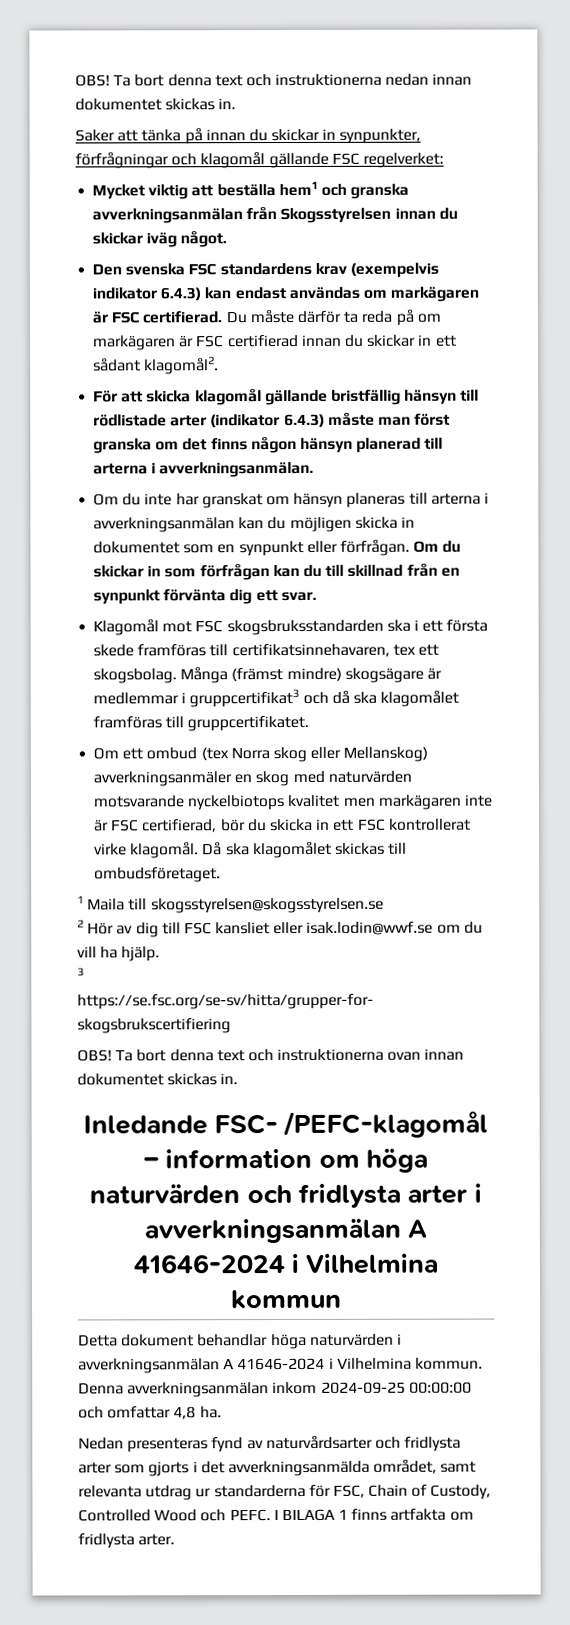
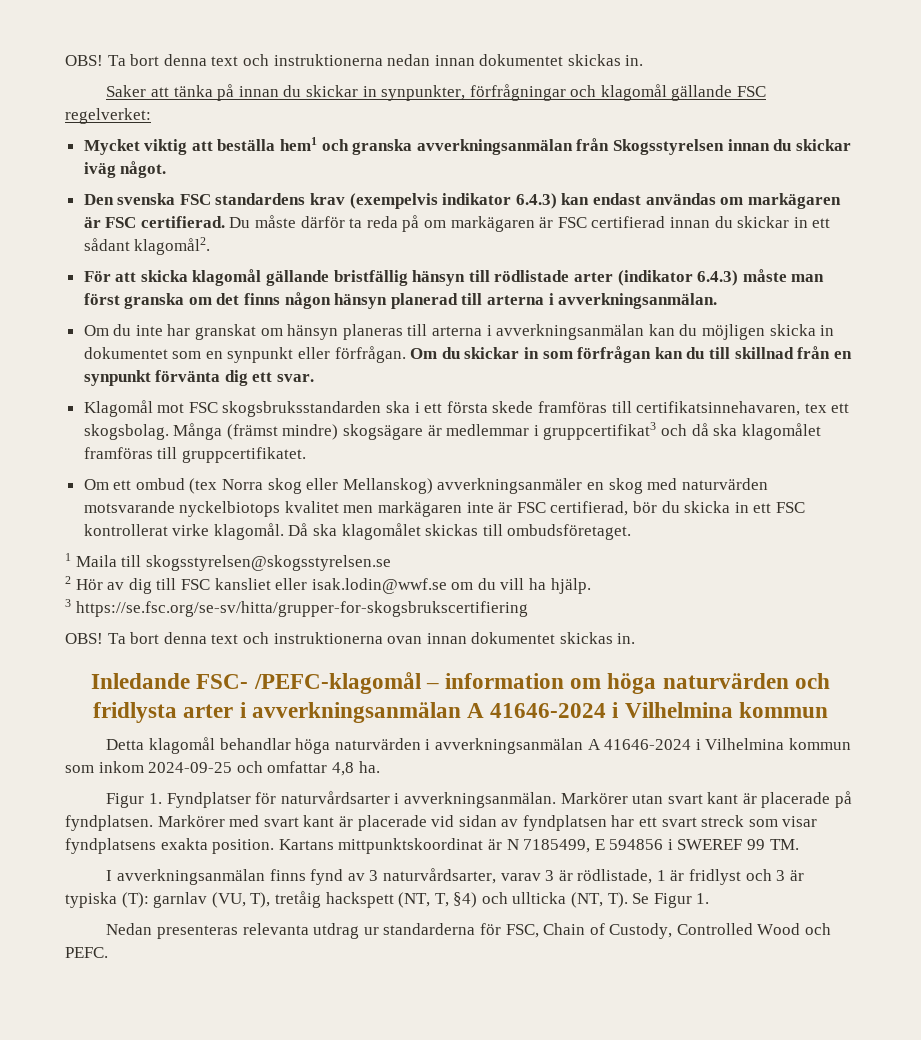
[121,1334,195,1347] dokument -> [148,737,215,754] klagomål
[414,1357,483,1370] [78,1382,270,1398] kommun. Denna avverkningsanmälan -> [788,738,851,750] [65,765,94,773] kommun som
[408,1381,472,1394] 00:00:00 -> (233, 767) none
[78,1435,462,1453] [78,1459,477,1477] Nedan presenteras fynd av naturvårdsarter och fridlysta arter som gjorts i det avverkningsanmälda området, samt -> [106,791,853,808] [65,815,818,831] [65,838,799,854] [106,868,804,885] [65,891,710,908] [106,923,238,939] Figur 1. Fyndplatser för naturvårdsarter i avverkningsanmälan. Markörer utan svart kant är placerade på fyndplatsen. Markörer med svart kant är placerade vid sidan av fyndplatsen har ett svart streck som visar fyndplatsens exakta position. Kartans mittpunktskoordinat är N 7185499, E 594856 i SWEREF 99 TM. // I avverkningsanmälan finns fynd av 3 naturvårdsarter, varav 3 är rödlistade, 1 är fridlyst och 3 är typiska (T): garnlav (VU, T), tretåig hackspett (NT, T, §4) och ullticka (NT, T). Se Figur 1. // Nedan presenteras
[273,1508,474,1522] [78,1533,176,1549] I BILAGA 1 finns artfakta om fridlysta arter. -> (108, 952) none

